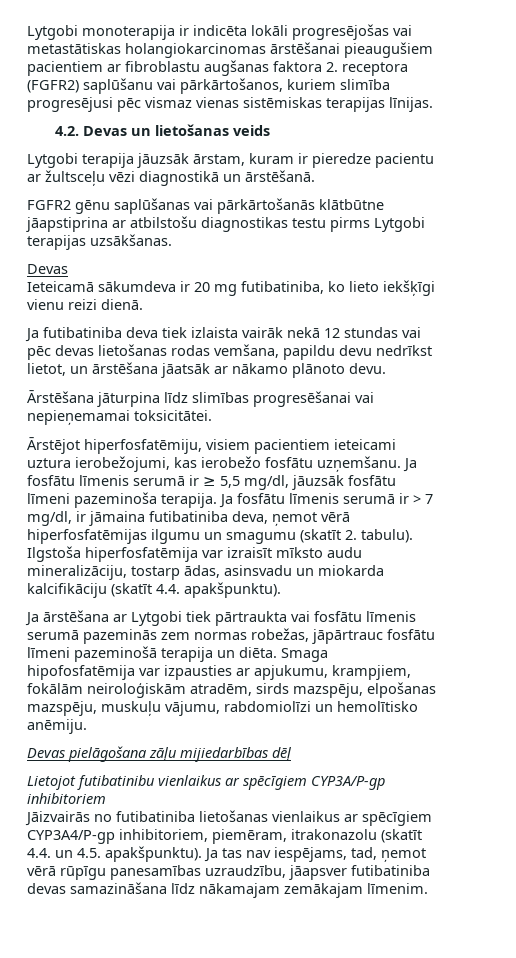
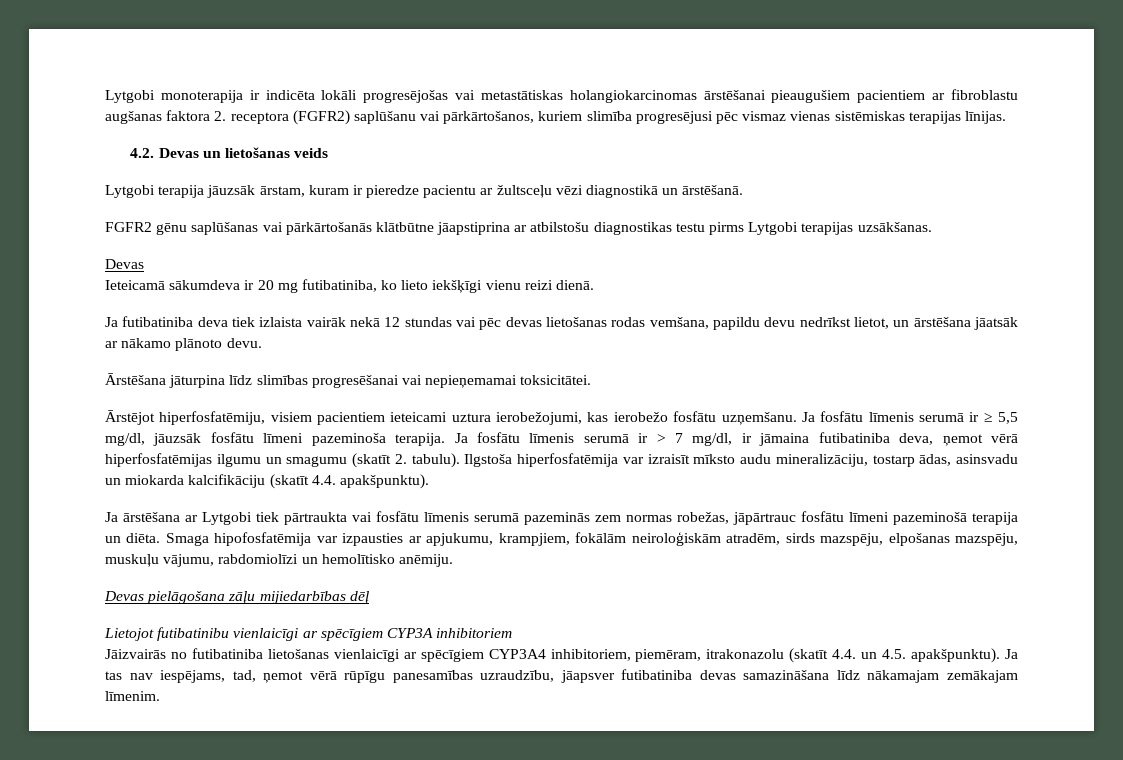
[158,775,385,790] vienlaikus ar spēcīgiem CYP3A/P-gp -> [233,628,433,641] vienlaicīgi ar spēcīgiem CYP3A
[272,811,432,826] [27,830,115,844] vienlaikus ar spēcīgiem CYP3A4/P-gp -> [333,649,546,662] vienlaicīgi ar spēcīgiem CYP3A4

